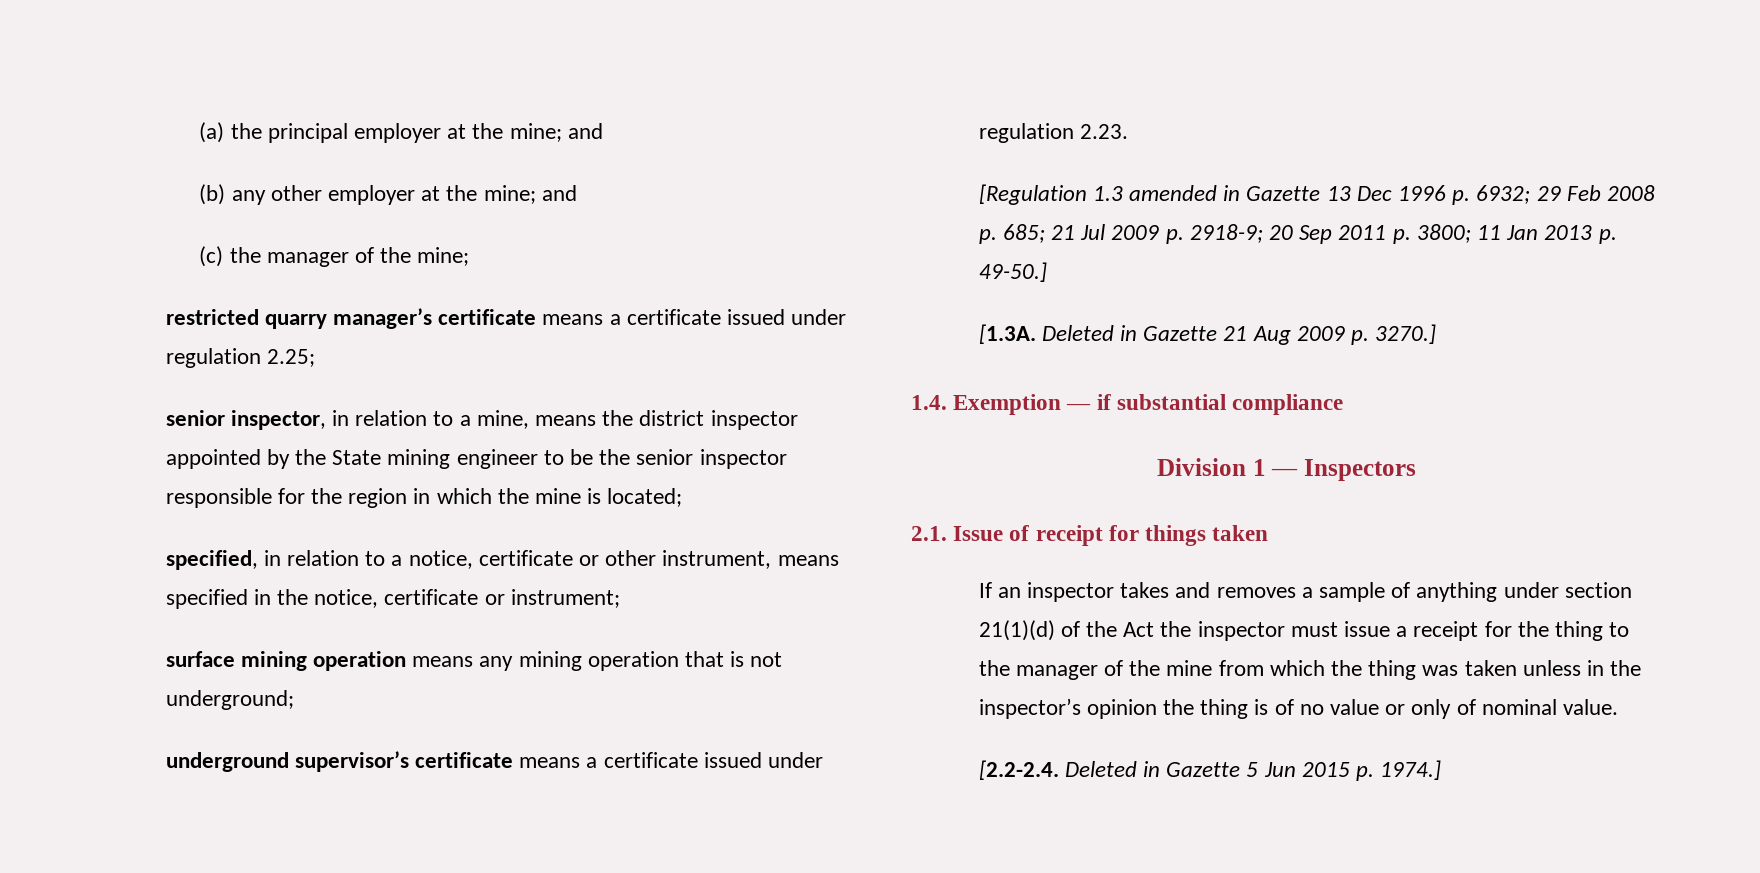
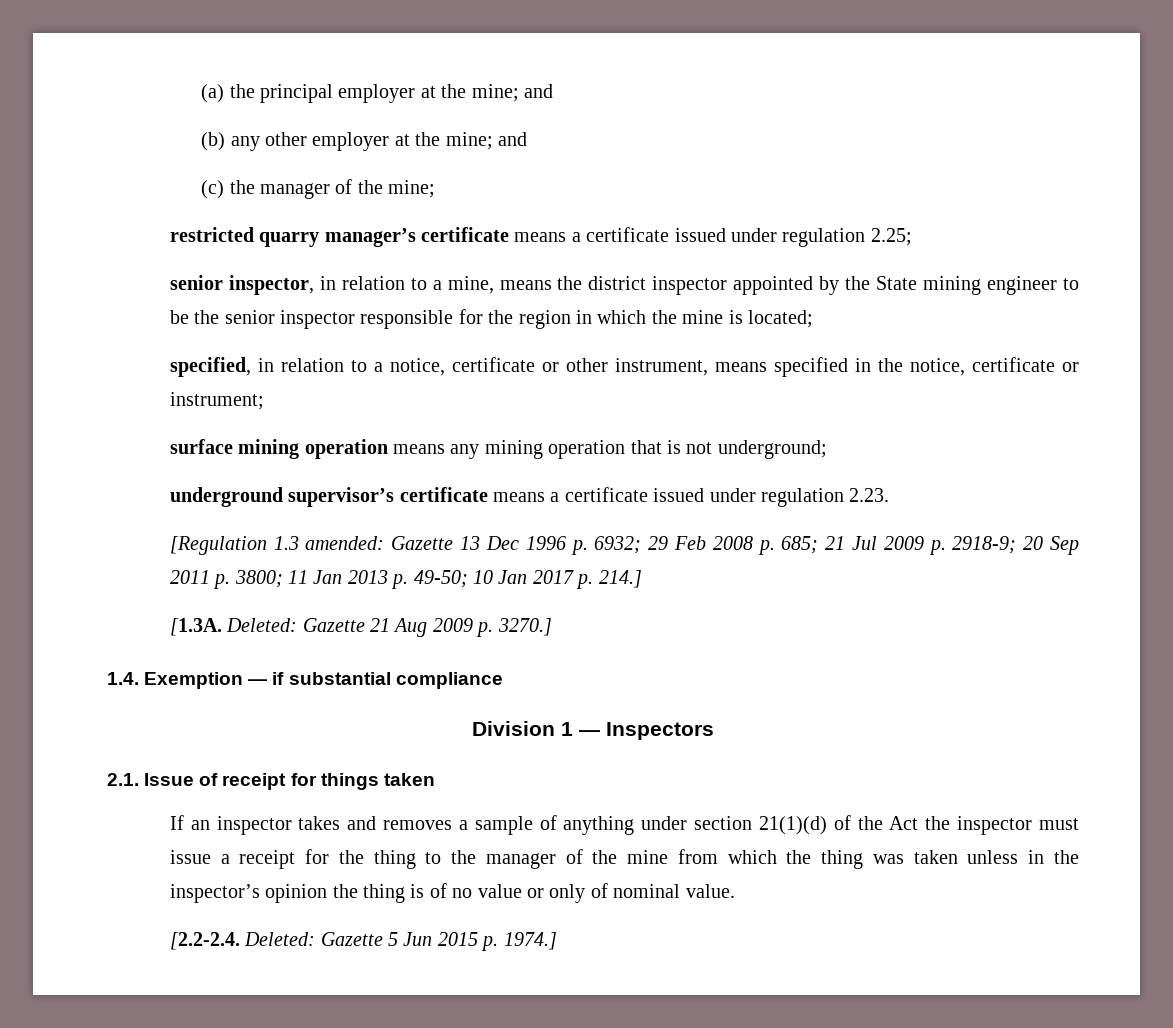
[1128,185,1241,201] amended in -> [305,536,385,550] amended:
[978,262,1047,282] 49-50.] -> [413,570,642,589] 49-50; 10 Jan 2017 p. 214.]
[1041,325,1137,341] Deleted in -> [226,618,298,632] Deleted:
[1064,761,1160,777] Deleted in -> [244,932,316,946] Deleted:

